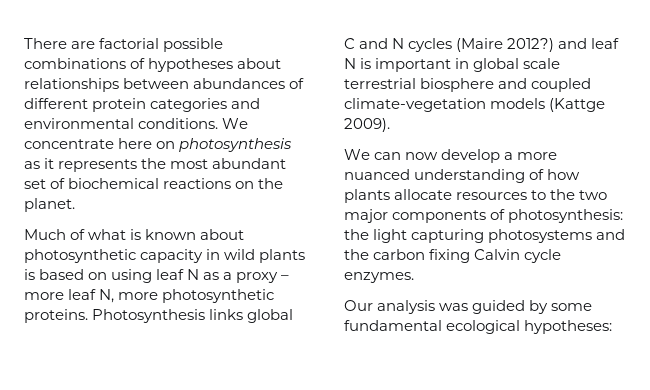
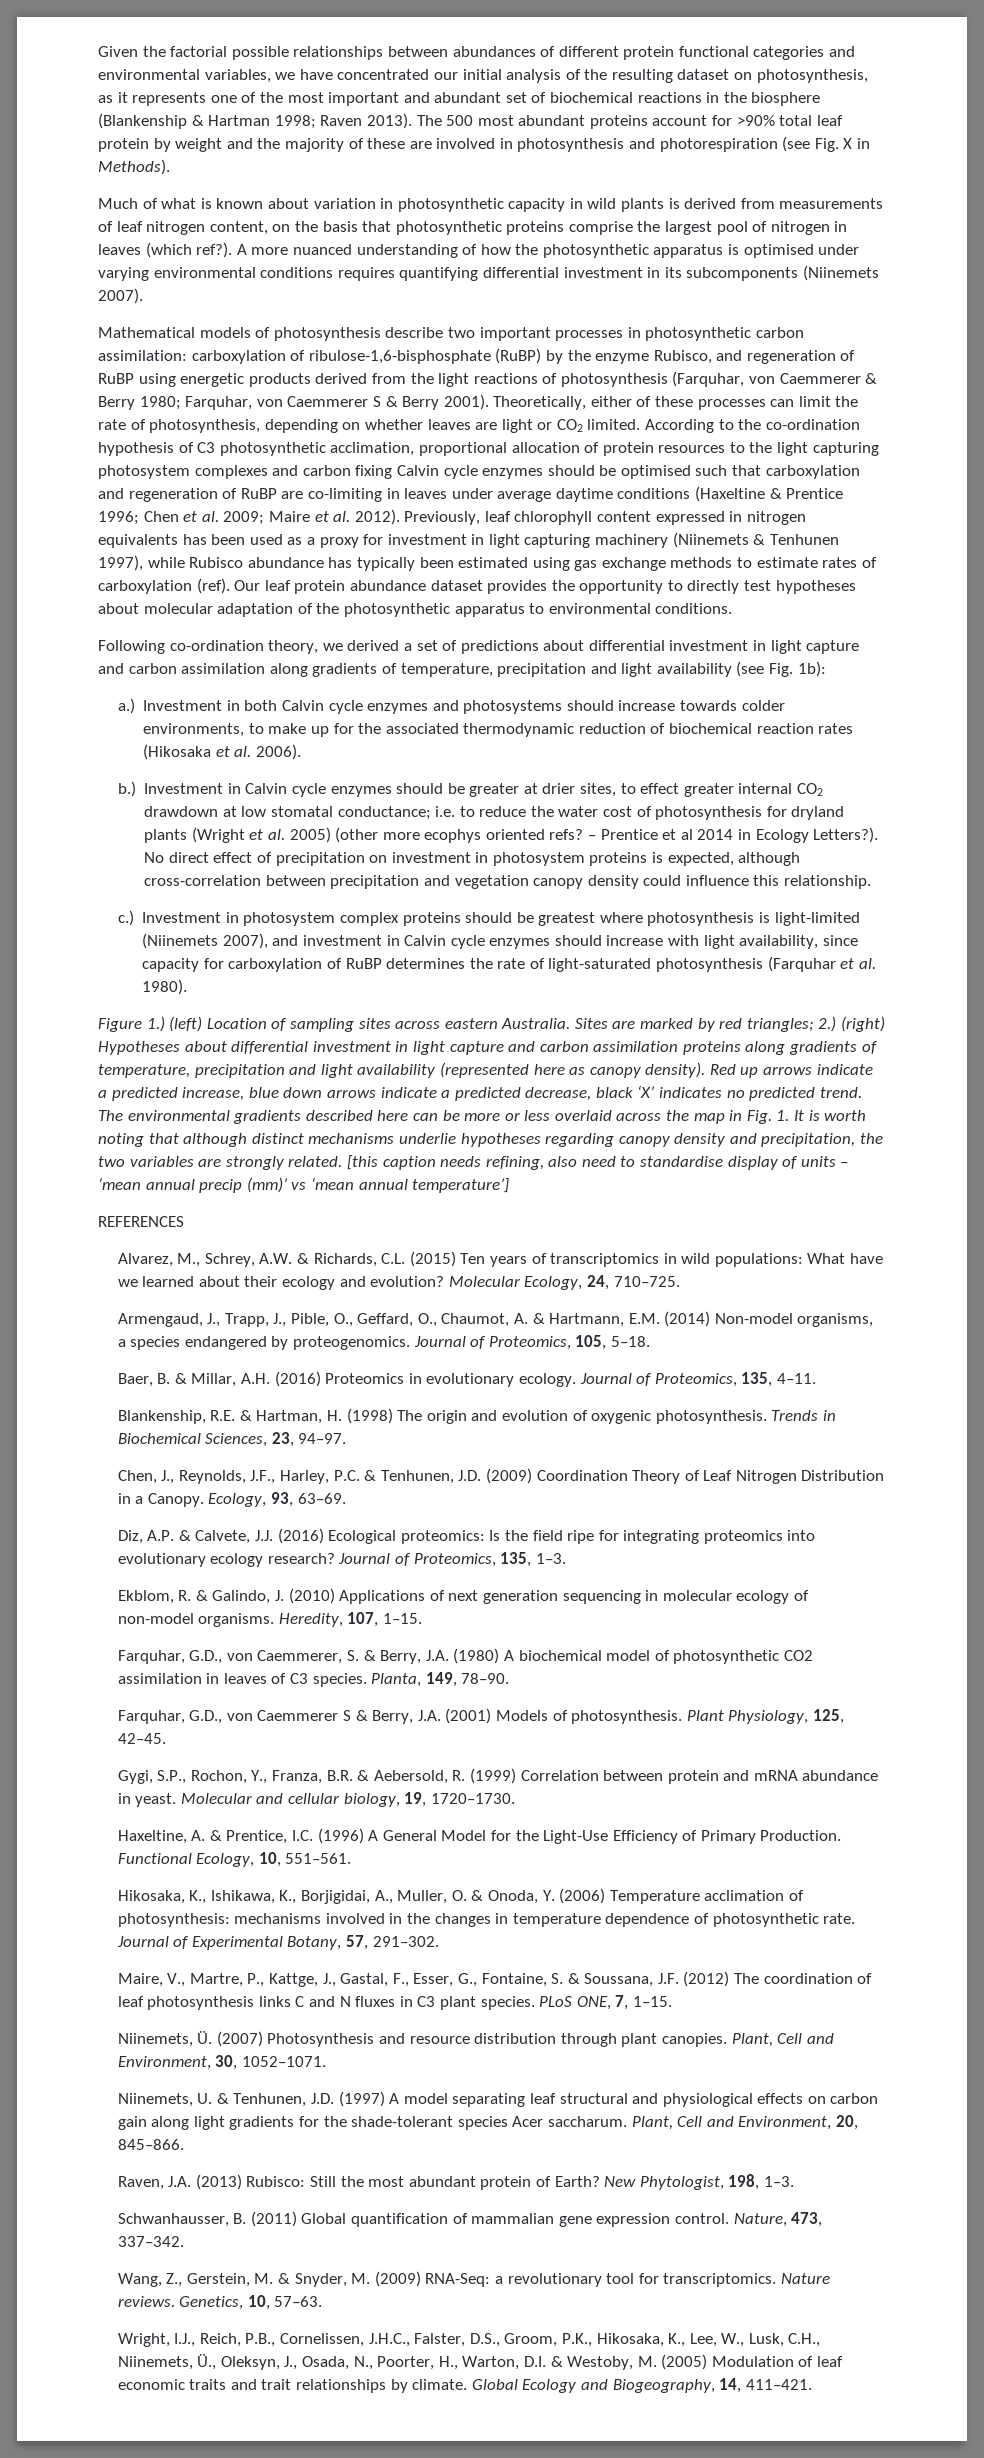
[24,38,224,52] [24,58,282,72] There are factorial possible combinations of hypotheses about -> [98,46,289,60] Given the factorial possible
(147, 105) none -> [678,46,749,57] functional
[138,118,249,129] [24,138,293,152] [24,158,209,172] conditions. We concentrate here on photosynthesis as it represents the most -> [204,69,868,83] [98,92,430,106] variables, we have concentrated our initial analysis of the resulting dataset on photosynthesis, as it represents one of the most important and
[235,178,284,189] [24,198,75,212] on the planet. -> [706,92,821,106] [98,113,843,129] [98,136,871,152] [98,159,170,175] in the biosphere (Blankenship & Hartman 1998; Raven 2013). The 500 most abundant proteins account for >90% total leaf protein by weight and the majority of these are involved in photosynthesis and photorespiration (see Fig. X in Methods).
(245, 234) none -> [313,198,394,209] variation in
[39,269,290,283] [24,289,275,303] [24,309,294,323] [344,38,620,52] [344,58,561,72] [344,78,592,92] [344,98,606,112] [344,118,390,132] [344,149,514,163] based on using leaf N as a proxy – more leaf N, more photosynthetic proteins. Photosynthesis links global C and N cycles (Maire 2012?) and leaf N is important in global scale terrestrial biosphere and coupled climate-vegetation models (Kattge 2009). // We can now develop a -> [684,198,884,209] [98,221,848,235] [98,242,247,258] derived from measurements of leaf nitrogen content, on the basis that photosynthetic proteins comprise the largest pool of nitrogen in leaves (which ref?). A
[344,189,608,203] [344,209,624,223] [344,229,626,243] [344,249,562,263] [344,272,414,283] [344,300,593,314] [344,320,613,334] plants allocate resources to the two major components of photosynthesis: the light capturing photosystems and the carbon fixing Calvin cycle enzymes. // Our analysis was guided by some fundamental ecological hypotheses: -> [515,244,860,258] [98,265,879,281] [98,288,143,304] [98,327,804,341] [98,348,856,364] [98,371,878,387] [98,394,859,410] [98,419,860,433] [98,442,879,456] [98,465,860,479] [98,486,844,502] [98,509,806,525] [98,532,839,548] [98,555,877,571] [98,578,856,594] [98,603,733,617] [98,640,860,654] [98,661,826,677] [117,698,785,714] [143,723,854,737] [143,744,301,760] [117,781,823,797] [144,806,845,820] [144,827,879,843] [144,852,801,866] [144,875,872,889] [117,910,860,926] [142,933,858,949] [142,956,876,972] [142,979,188,995] [98,1016,886,1032] [98,1041,878,1055] [98,1062,873,1078] [98,1085,862,1101] [98,1110,867,1124] [98,1133,884,1147] [98,1155,849,1170] [98,1177,510,1193] [98,1216,184,1227] [117,1251,884,1267] [117,1275,680,1290] [117,1311,874,1327] [117,1335,650,1350] [117,1371,816,1387] [117,1408,836,1424] [117,1432,347,1447] [117,1468,885,1484] [117,1492,346,1507] [117,1528,816,1544] [117,1552,566,1567] [117,1588,809,1604] [117,1612,423,1627] [117,1648,813,1664] [117,1672,510,1687] [117,1708,844,1724] [117,1733,166,1744] [117,1768,879,1784] [117,1792,515,1807] [117,1828,842,1844] [117,1852,352,1867] [117,1888,804,1904] [117,1913,856,1927] [116,1935,439,1950] [117,1971,873,1987] [117,1995,672,2010] [117,2031,834,2047] [117,2055,326,2070] [117,2091,879,2107] [117,2115,858,2130] [117,2139,184,2150] [117,2174,794,2190] [117,2211,823,2227] [117,2236,184,2247] [117,2271,830,2287] [117,2295,323,2310] [117,2333,821,2347] [117,2354,844,2370] [117,2378,812,2393] the photosynthetic apparatus is optimised under varying environmental conditions requires quantifying differential investment in its subcomponents (Niinemets 2007). // Mathematical models of photosynthesis describe two important processes in photosynthetic carbon assimilation: carboxylation of ribulose-1,6-bisphosphate (RuBP) by the enzyme Rubisco, and regeneration of RuBP using energetic products derived from the light reactions of photosynthesis (Farquhar, von Caemmerer & Berry 1980; Farquhar, von Caemmerer S & Berry 2001). Theoretically, either of these processes can limit the rate of photosynthesis, depending on whether leaves are light or CO2 limited. According to the co-ordination hypothesis of C3 photosynthetic acclimation, proportional allocation of protein resources to the light capturing photosystem complexes and carbon fixing Calvin cycle enzymes should be optimised such that carboxylation and regeneration of RuBP are co-limiting in leaves under average daytime conditions (Haxeltine & Prentice 1996; Chen et al. 2009; Maire et al. 2012). Previously, leaf chlorophyll content expressed in nitrogen equivalents has been used as a proxy for investment in light capturing machinery (Niinemets & Tenhunen 1997), while Rubisco abundance has typically been estimated using gas exchange methods to estimate rates of carboxylation (ref). Our leaf protein abundance dataset provides the opportunity to directly test hypotheses about molecular adaptation of the photosynthetic apparatus to environmental conditions. // Following co-ordination theory, we derived a set of predictions about differential investment in light capture and carbon assimilation along gradients of temperature, precipitation and light availability (see Fig. 1b): // a.) Investment in both Calvin cycle enzymes and photosystems should increase towards colder environments, to make up for the associated thermodynamic reduction of biochemical reaction rates (Hikosaka et al. 2006). // b.) Investment in Calvin cycle enzymes should be greater at drier sites, to effect greater internal CO2 drawdown at low stomatal conductance; i.e. to reduce the water cost of photosynthesis for dryland plants (Wright et al. 2005) (other more ecophys oriented refs? – Prentice et al 2014 in Ecology Letters?). No direct effect of precipitation on investment in photosystem proteins is expected, although cross-correlation between precipitation and vegetation canopy density could influence this relationship. // c.) Investment in photosystem complex proteins should be greatest where photosynthesis is light-limited (Niinemets 2007), and investment in Calvin cycle enzymes should increase with light availability, since capacity for carboxylation of RuBP determines the rate of light-saturated photosynthesis (Farquhar et al. 1980). // Figure 1.) (left) Location of sampling sites across eastern Australia. Sites are marked by red triangles; 2.) (right) Hypotheses about differential investment in light capture and carbon assimilation proteins along gradients of temperature, precipitation and light availability (represented here as canopy density). Red up arrows indicate a predicted increase, blue down arrows indicate a predicted decrease, black ‘X’ indicates no predicted trend. The environmental gradients described here can be more or less overlaid across the map in Fig. 1. It is worth noting that although distinct mechanisms underlie hypotheses regarding canopy density and precipitation, the two variables are strongly related. [this caption needs refining, also need to standardise display of units – ‘mean annual precip (mm)’ vs ‘mean annual temperature’] // REFERENCES // Alvarez, M., Schrey, A.W. & Richards, C.L. (2015) Ten years of transcriptomics in wild populations: What have we learned about their ecology and evolution? Molecular Ecology, 24, 710–725. // Armengaud, J., Trapp, J., Pible, O., Geffard, O., Chaumot, A. & Hartmann, E.M. (2014) Non-model organisms, a species endangered by proteogenomics. Journal of Proteomics, 105, 5–18. // Baer, B. & Millar, A.H. (2016) Proteomics in evolutionary ecology. Journal of Proteomics, 135, 4–11. // Blankenship, R.E. & Hartman, H. (1998) The origin and evolution of oxygenic photosynthesis. Trends in Biochemical Sciences, 23, 94–97. // Chen, J., Reynolds, J.F., Harley, P.C. & Tenhunen, J.D. (2009) Coordination Theory of Leaf Nitrogen Distribution in a Canopy. Ecology, 93, 63–69. // Diz, A.P. & Calvete, J.J. (2016) Ecological proteomics: Is the field ripe for integrating proteomics into evolutionary ecology research? Journal of Proteomics, 135, 1–3. // Ekblom, R. & Galindo, J. (2010) Applications of next generation sequencing in molecular ecology of non-model organisms. Heredity, 107, 1–15. // Farquhar, G.D., von Caemmerer, S. & Berry, J.A. (1980) A biochemical model of photosynthetic CO2 assimilation in leaves of C3 species. Planta, 149, 78–90. // Farquhar, G.D., von Caemmerer S & Berry, J.A. (2001) Models of photosynthesis. Plant Physiology, 125, 42–45. // Gygi, S.P., Rochon, Y., Franza, B.R. & Aebersold, R. (1999) Correlation between protein and mRNA abundance in yeast. Molecular and cellular biology, 19, 1720–1730. // Haxeltine, A. & Prentice, I.C. (1996) A General Model for the Light-Use Efficiency of Primary Production. Functional Ecology, 10, 551–561. // Hikosaka, K., Ishikawa, K., Borjigidai, A., Muller, O. & Onoda, Y. (2006) Temperature acclimation of photosynthesis: mechanisms involved in the changes in temperature dependence of photosynthetic rate. Journal of Experimental Botany, 57, 291–302. // Maire, V., Martre, P., Kattge, J., Gastal, F., Esser, G., Fontaine, S. & Soussana, J.F. (2012) The coordination of leaf photosynthesis links C and N fluxes in C3 plant species. PLoS ONE, 7, 1–15. // Niinemets, Ü. (2007) Photosynthesis and resource distribution through plant canopies. Plant, Cell and Environment, 30, 1052–1071. // Niinemets, U. & Tenhunen, J.D. (1997) A model separating leaf structural and physiological effects on carbon gain along light gradients for the shade-tolerant species Acer saccharum. Plant, Cell and Environment, 20, 845–866. // Raven, J.A. (2013) Rubisco: Still the most abundant protein of Earth? New Phytologist, 198, 1–3. // Schwanhausser, B. (2011) Global quantification of mammalian gene expression control. Nature, 473, 337–342. // Wang, Z., Gerstein, M. & Snyder, M. (2009) RNA-Seq: a revolutionary tool for transcriptomics. Nature reviews. Genetics, 10, 57–63. // Wright, I.J., Reich, P.B., Cornelissen, J.H.C., Falster, D.S., Groom, P.K., Hikosaka, K., Lee, W., Lusk, C.H., Niinemets, Ü., Oleksyn, J., Osada, N., Poorter, H., Warton, D.I. & Westoby, M. (2005) Modulation of leaf economic traits and trait relationships by climate. Global Ecology and Biogeography, 14, 411–421.

